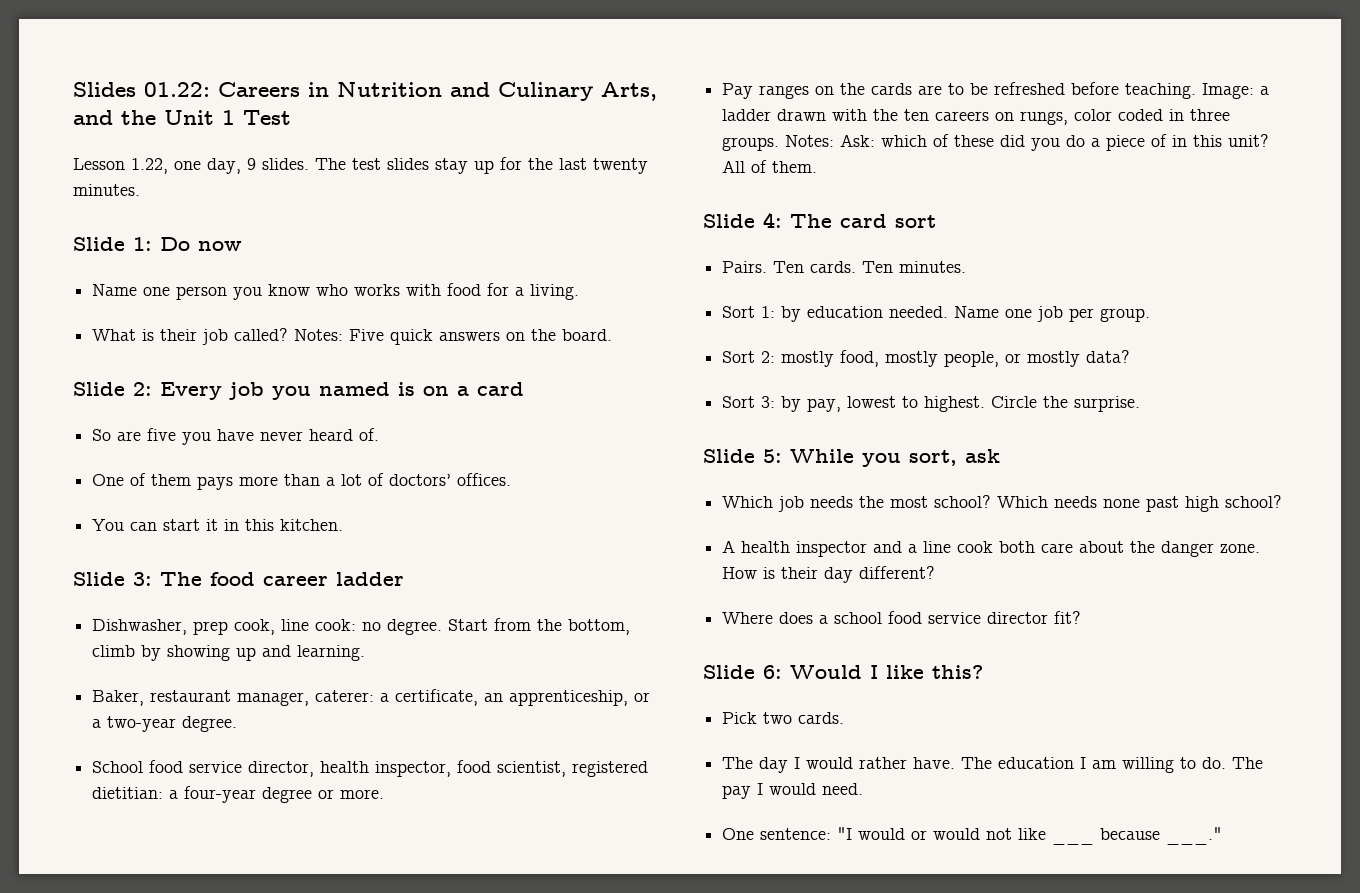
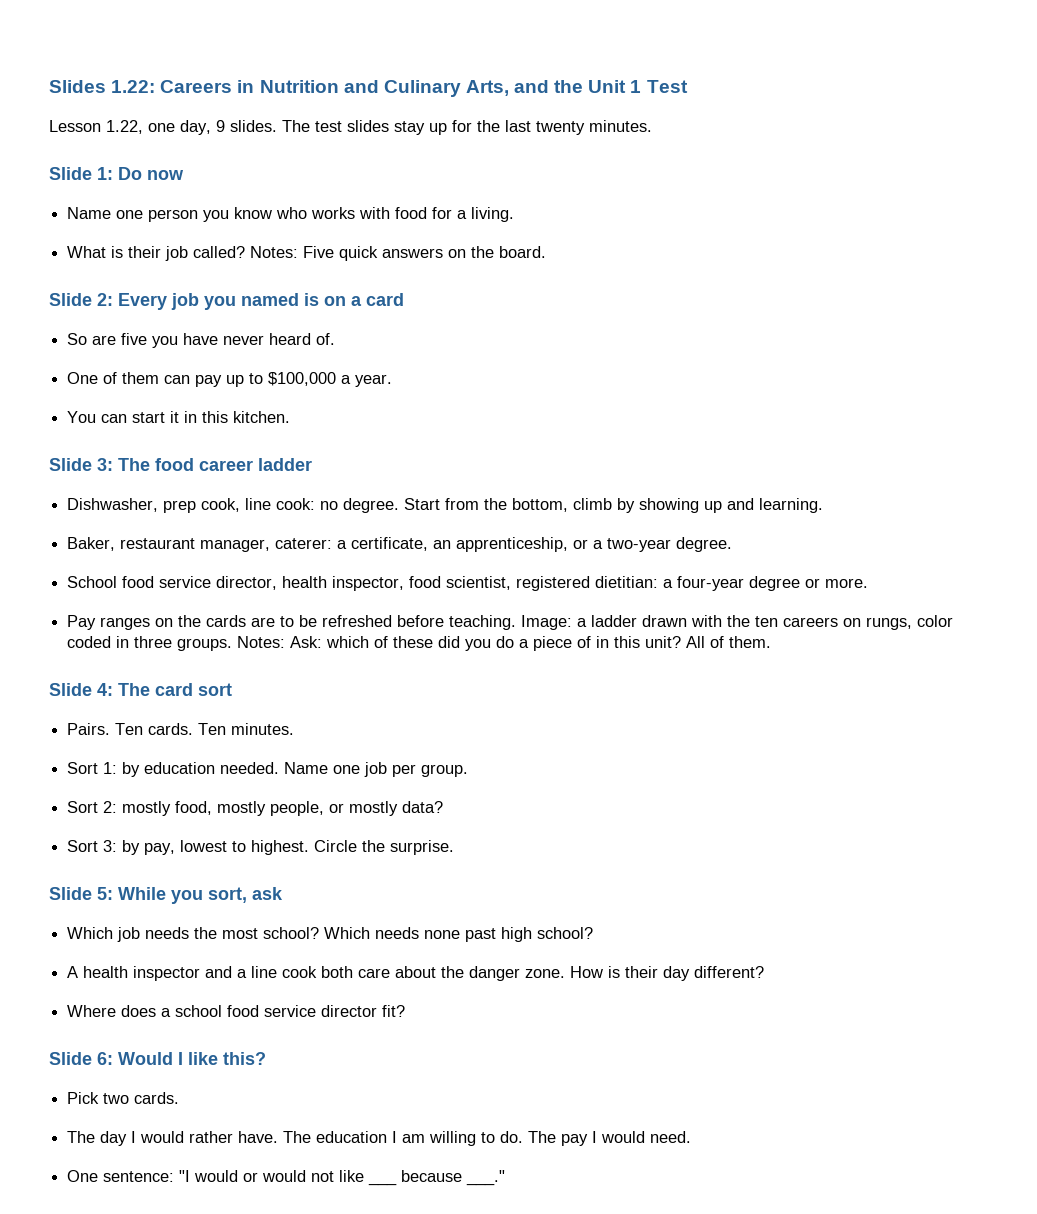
[144,82,210,97] 01.22: -> [111,80,156,93] 1.22:
[197,473,512,490] pays more than a lot of doctors’ offices. -> [164,372,393,387] can pay up to $100,000 a year.

